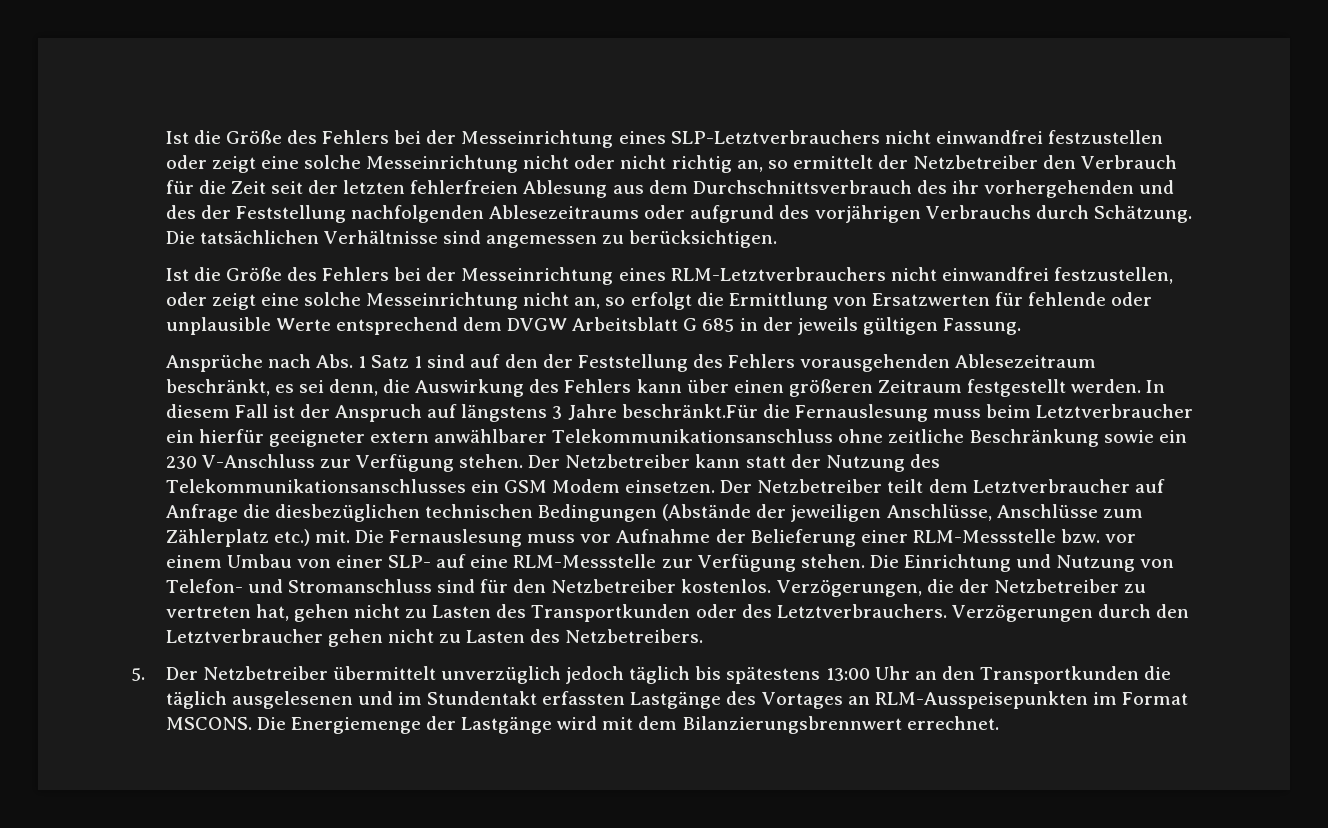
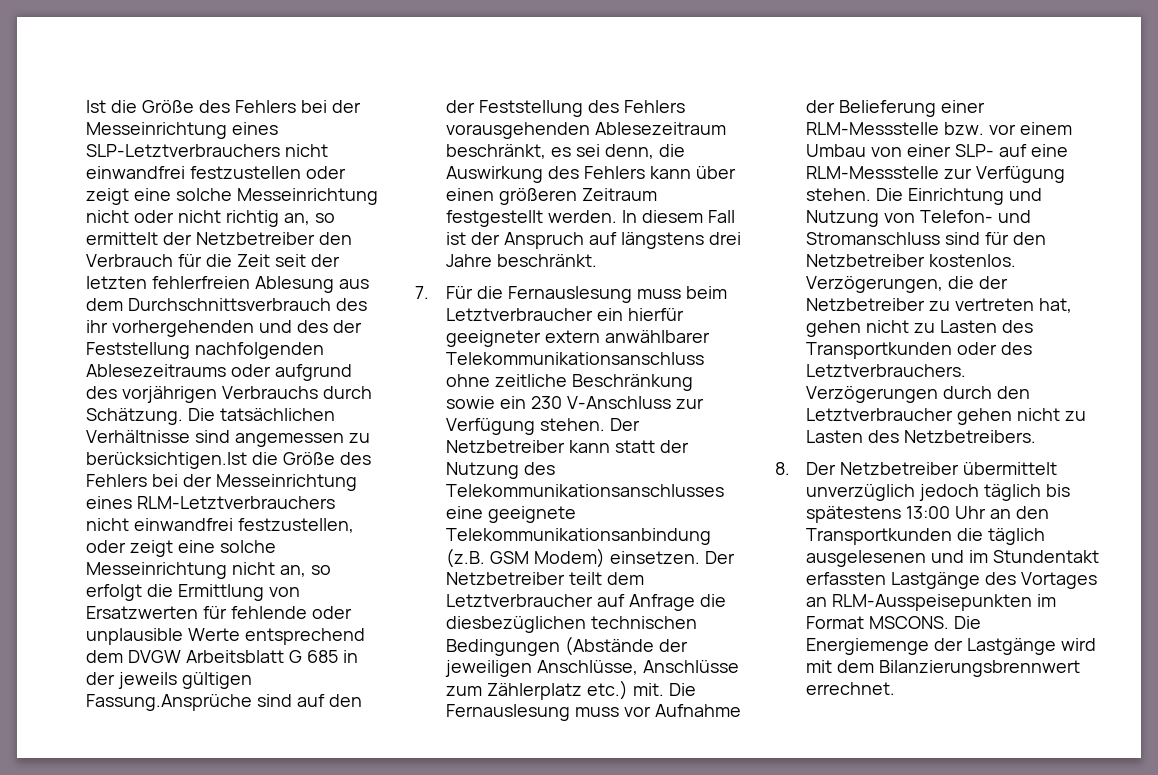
[629,230,778,248] [165,268,189,281] berücksichtigen. // Ist -> [86,452,248,469] berücksichtigen.Ist
[943,318,1022,335] [165,354,423,372] Fassung. // Ansprüche nach Abs. 1 Satz 1 -> [86,694,253,711] Fassung.Ansprüche
[552,404,758,420] 3 Jahre beschränkt.Für -> [708,232,741,245] [446,254,598,267] [415,286,474,299] drei Jahre beschränkt. // 7. Für
[470,479,620,493] ein GSM Modem -> [446,506,577,523] [446,528,712,545] [446,548,606,568] eine geeignete Telekommunikationsanbindung (z.B. GSM Modem)
[131,668,145,681] 5. -> [775,462,790,475] 8.

